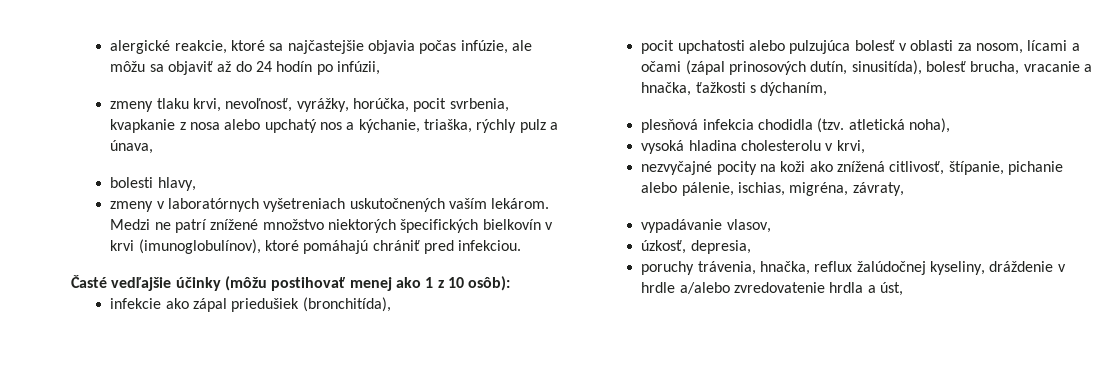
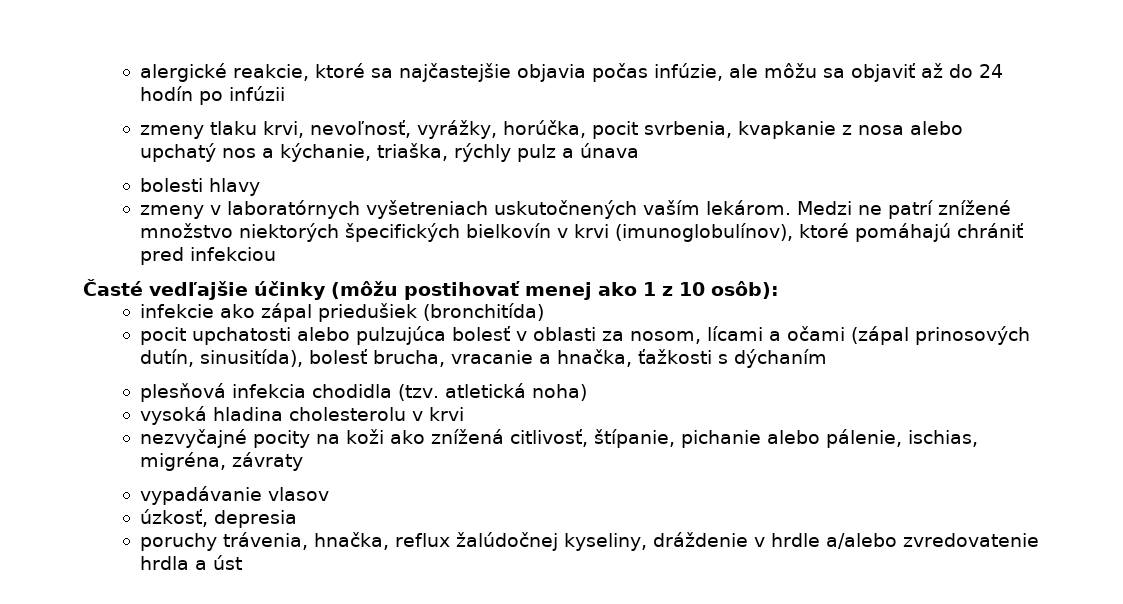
[337,61,381,75] infúzii, -> [229,86,286,101] infúzii
[110,140,154,154] únava, -> [580,143,640,158] únava
[157,177,196,191] hlavy, -> [209,178,261,196] hlavy
[458,240,522,251] infekciou. -> [190,247,277,261] infekciou
[302,297,391,312] (bronchitída), -> [423,303,545,321] (bronchitída)
[760,82,828,96] dýchaním, -> [734,349,828,368] dýchaním
[909,118,951,133] noha), -> [532,384,588,401] noha)
[836,140,865,154] krvi, -> [429,407,465,421] krvi
[852,182,904,196] závraty, -> [232,452,304,471] závraty
[726,219,771,233] vlasov, -> [268,487,330,501] vlasov
[690,240,751,254] depresia, -> [214,510,298,528] depresia
[880,282,904,296] úst, -> [213,555,243,570] úst

